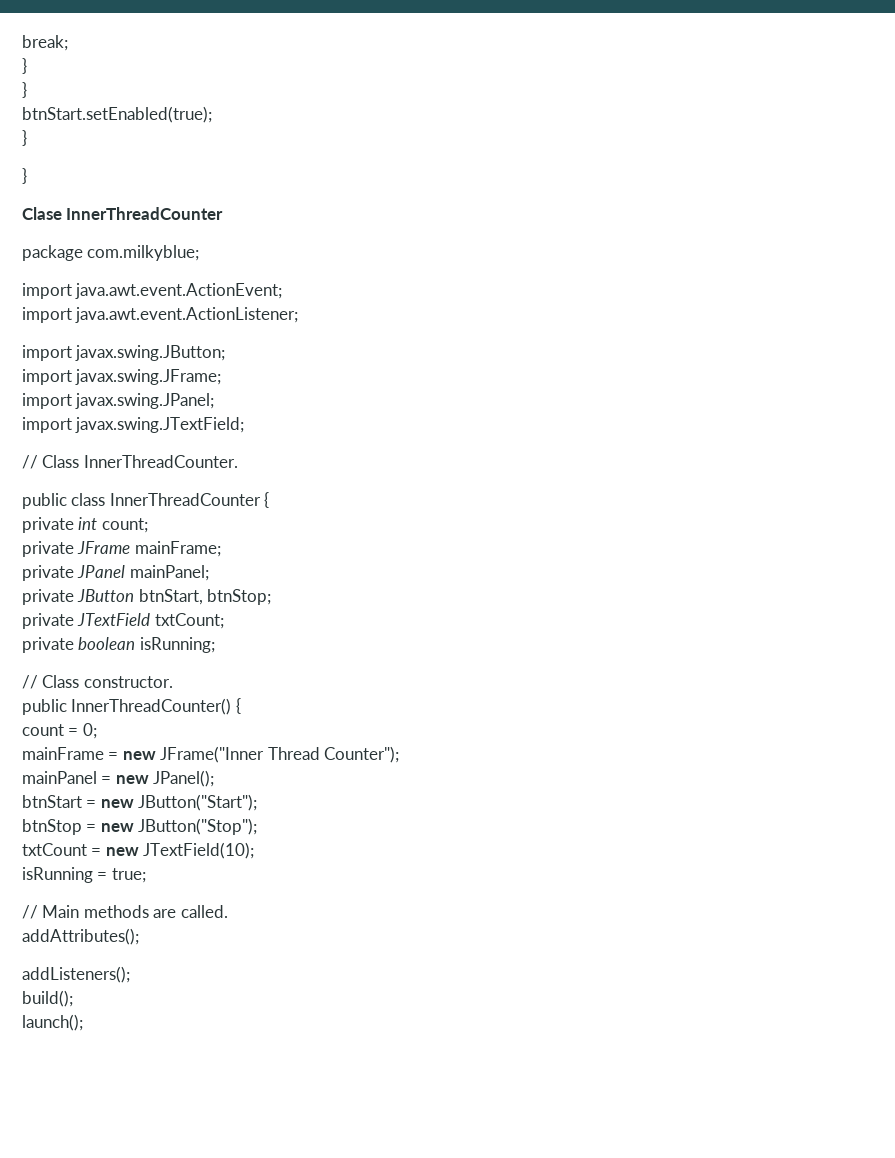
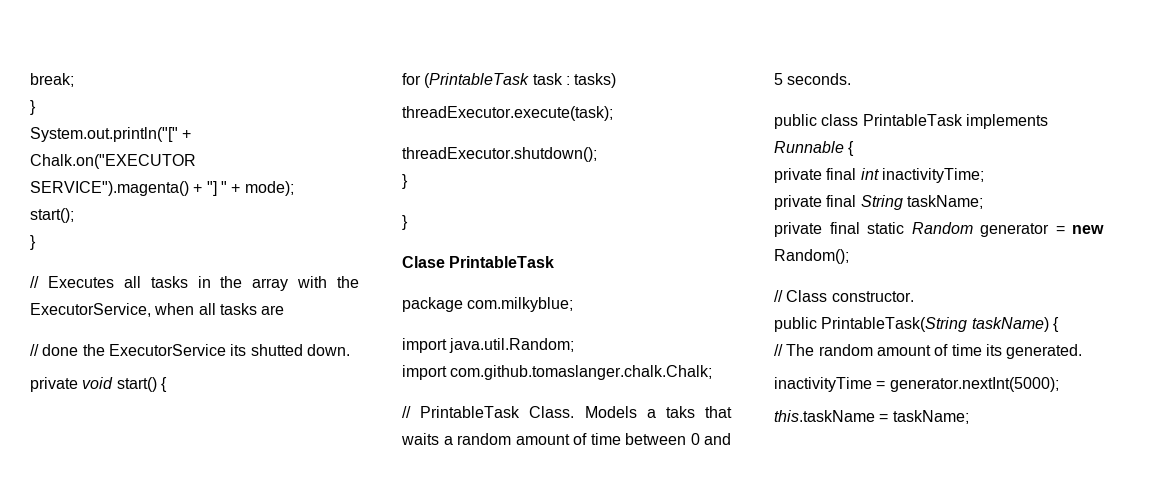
[22,82,27,98] [22,106,212,123] } // btnStart.setEnabled(true); -> [30,127,192,142] [30,154,196,169] [30,181,294,196] [30,208,74,223] [30,235,36,250] [30,276,359,291] [30,303,285,317] [30,344,350,356] [30,377,167,392] [402,73,617,88] [402,106,613,121] [402,147,597,162] System.out.println("[" + Chalk.on("EXECUTOR SERVICE").magenta() + "] " + mode); // start(); // } // // Executes all tasks in the array with the ExecutorService, when all tasks are // // done the ExecutorService its shutted down. // private void start() { // for (PrintableTask task : tasks) // threadExecutor.execute(task); // threadExecutor.shutdown();
[66,207,224,220] InnerThreadCounter -> [449,256,555,268] PrintableTask
[75,283,283,299] [22,307,299,323] [22,345,226,361] [22,369,222,385] [22,393,215,409] [22,417,245,433] [22,455,238,469] java.awt.event.ActionEvent; // import java.awt.event.ActionListener; // import javax.swing.JButton; // import javax.swing.JFrame; // import javax.swing.JPanel; // import javax.swing.JTextField; // // Class InnerThreadCounter. -> [449,338,575,353] [402,365,713,380] [402,406,732,418] [401,433,731,445] [774,73,852,85] java.util.Random; // import com.github.tomaslanger.chalk.Chalk; // // PrintableTask Class. Models a taks that waits a random amount of time between 0 and 5 seconds.
[109,493,261,506] InnerThreadCounter -> [862,114,1048,129] [774,141,844,153] PrintableTask implements Runnable
[78,517,148,533] [22,541,221,557] [22,565,209,581] [22,589,272,605] [22,613,224,629] [22,637,215,653] int count; // private JFrame mainFrame; // private JPanel mainPanel; // private JButton btnStart, btnStop; // private JTextField txtCount; // private boolean isRunning; -> [826,168,984,183] [774,195,983,210] [774,222,1104,237] [774,249,849,264] final int inactivityTime; // private final String taskName; // private final static Random generator = new Random();
[71,698,241,715] [22,723,97,739] [22,746,400,763] [22,770,215,787] [22,794,258,811] [22,818,258,835] [22,842,255,859] [22,867,146,883] [22,905,228,919] [22,928,139,945] [22,966,130,983] [22,990,73,1007] [22,1014,83,1031] InnerThreadCounter() { // count = 0; // mainFrame = new JFrame("Inner Thread Counter"); // mainPanel = new JPanel(); // btnStart = new JButton("Start"); // btnStop = new JButton("Stop"); // txtCount = new JTextField(10); // isRunning = true; // // Main methods are called. // addAttributes(); // addListeners(); // build(); // launch(); -> [821,317,1059,332] [774,344,1083,359] [774,377,1059,392] [774,410,969,424] PrintableTask(String taskName) { // // The random amount of time its generated. // inactivityTime = generator.nextInt(5000); // this.taskName = taskName;

